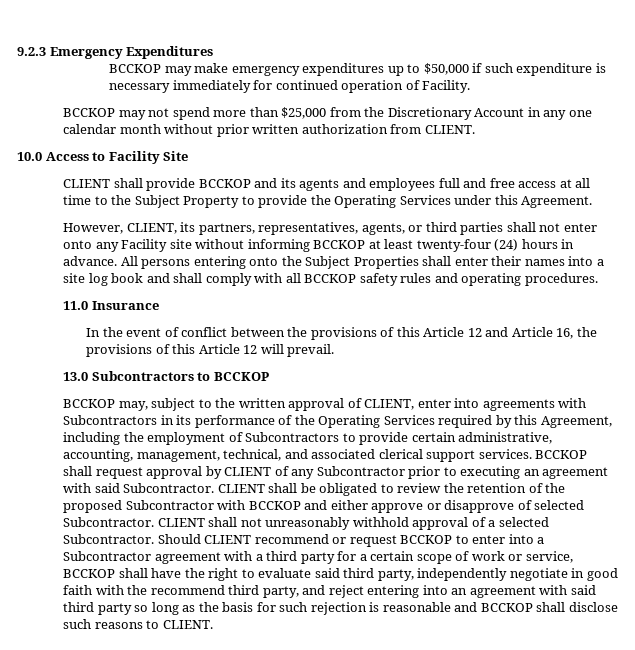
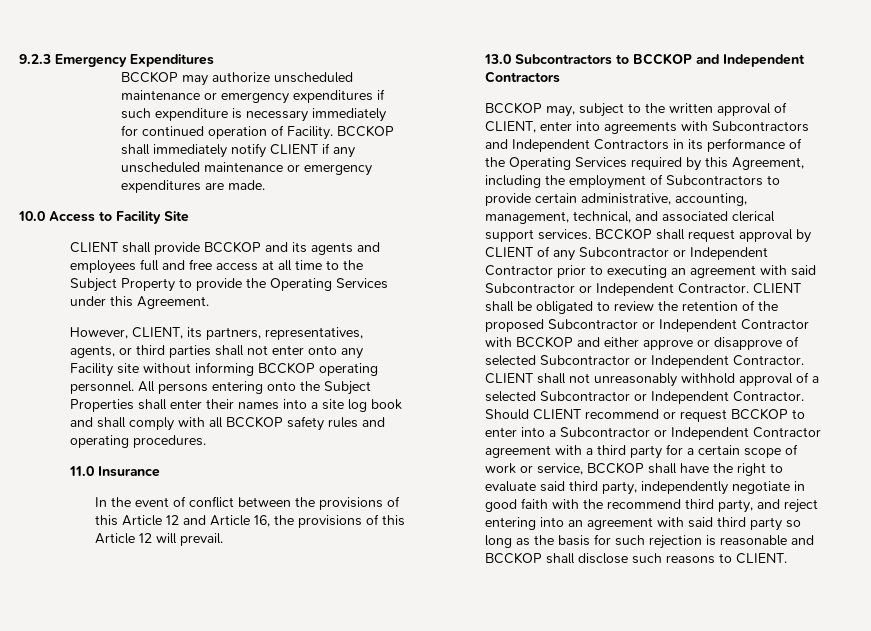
[194,63,469,76] make emergency expenditures up to $50,000 -> [211,72,353,83] [120,90,373,104] authorize unscheduled maintenance or emergency expenditures
[63,107,592,120] [63,124,475,137] // BCCKOP may not spend more than $25,000 from the Discretionary Account in any one calendar month without prior written authorization from CLIENT. -> [336,125,394,137] [120,143,355,158] [120,162,372,176] [120,180,265,193] BCCKOP shall immediately notify CLIENT if any unscheduled maintenance or emergency expenditures are made.
[368,239,575,252] [63,256,118,266] at least twenty-four (24) hours in advance. -> [318,363,378,376] [69,381,134,394] operating personnel.
(269, 376) none -> [695,54,805,67] [484,71,560,83] and Independent Contractors
(158, 420) none -> [484,139,669,152] and Independent Contractors
(405, 471) none -> [672,247,768,260] [484,265,553,276] or Independent Contractor
[123,483,215,493] Subcontractor. -> [484,283,749,296] Subcontractor or Independent Contractor.
(214, 505) none -> [641,319,809,332] or Independent Contractor
[63,517,155,527] Subcontractor. -> [539,355,804,368] Subcontractor or Independent Contractor.
[63,534,155,544] Subcontractor. -> [539,391,804,404] Subcontractor or Independent Contractor.
(152, 556) none -> [653,427,821,440] or Independent Contractor

